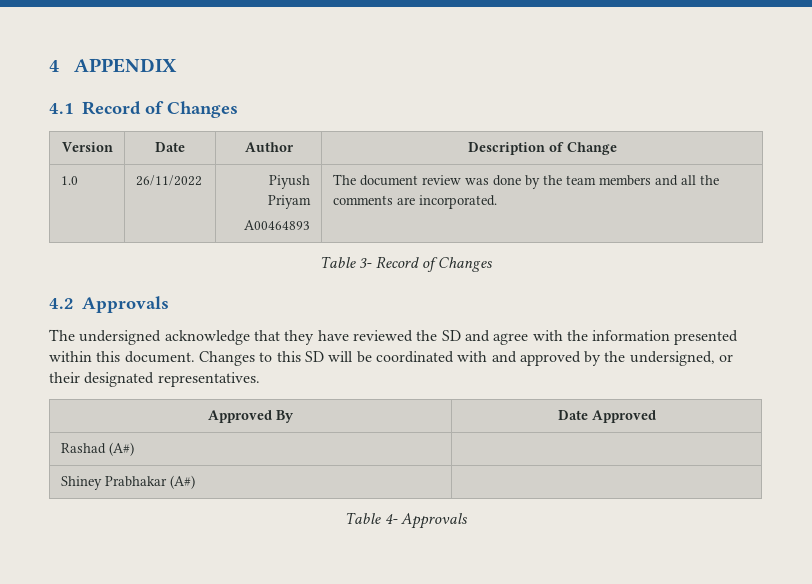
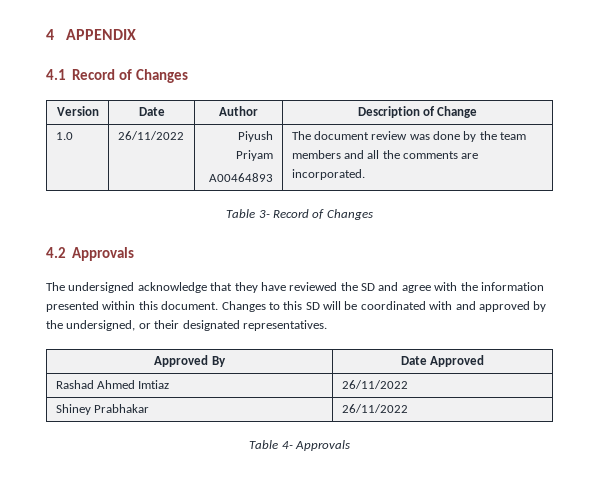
[108,442,134,456] (A#) | -> [96,380,170,389] [341,380,408,389] Ahmed Imtiaz | 26/11/2022
[169,475,195,489] (A#) | -> [341,404,408,413] | 26/11/2022

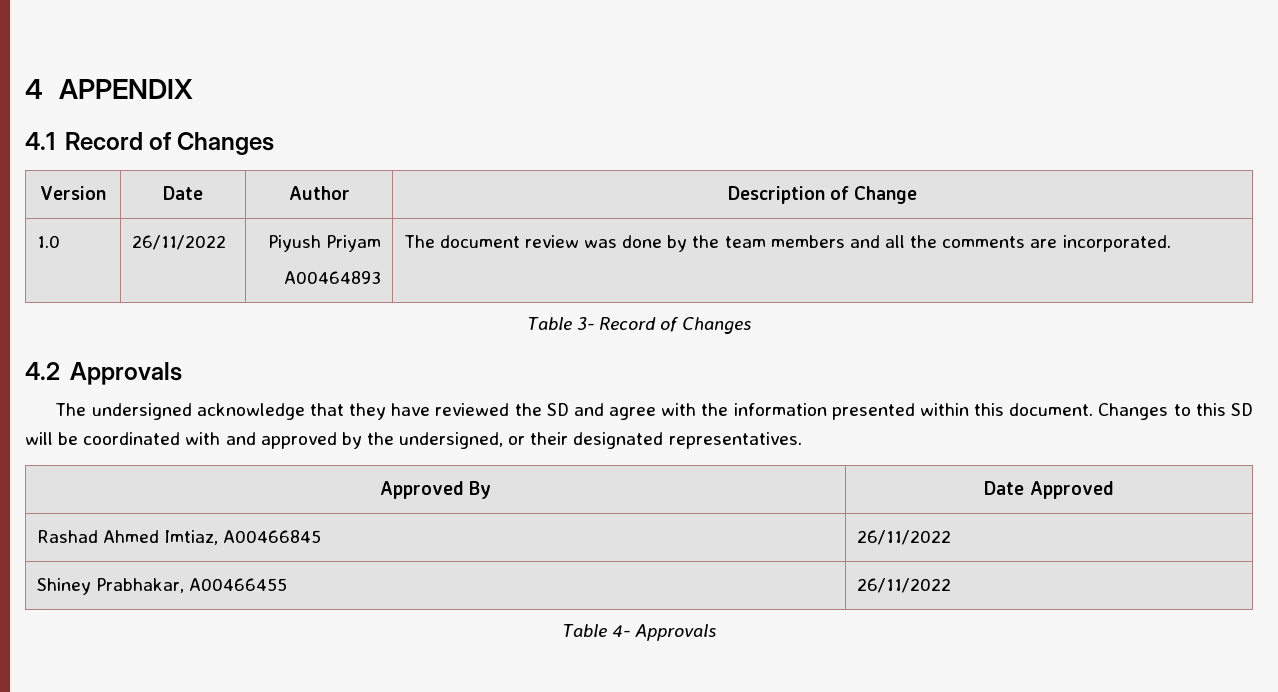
[138,380,170,389] Imtiaz -> [163,530,322,545] Imtiaz, A00466845
[93,404,149,413] Prabhakar -> [95,578,287,593] Prabhakar, A00466455

